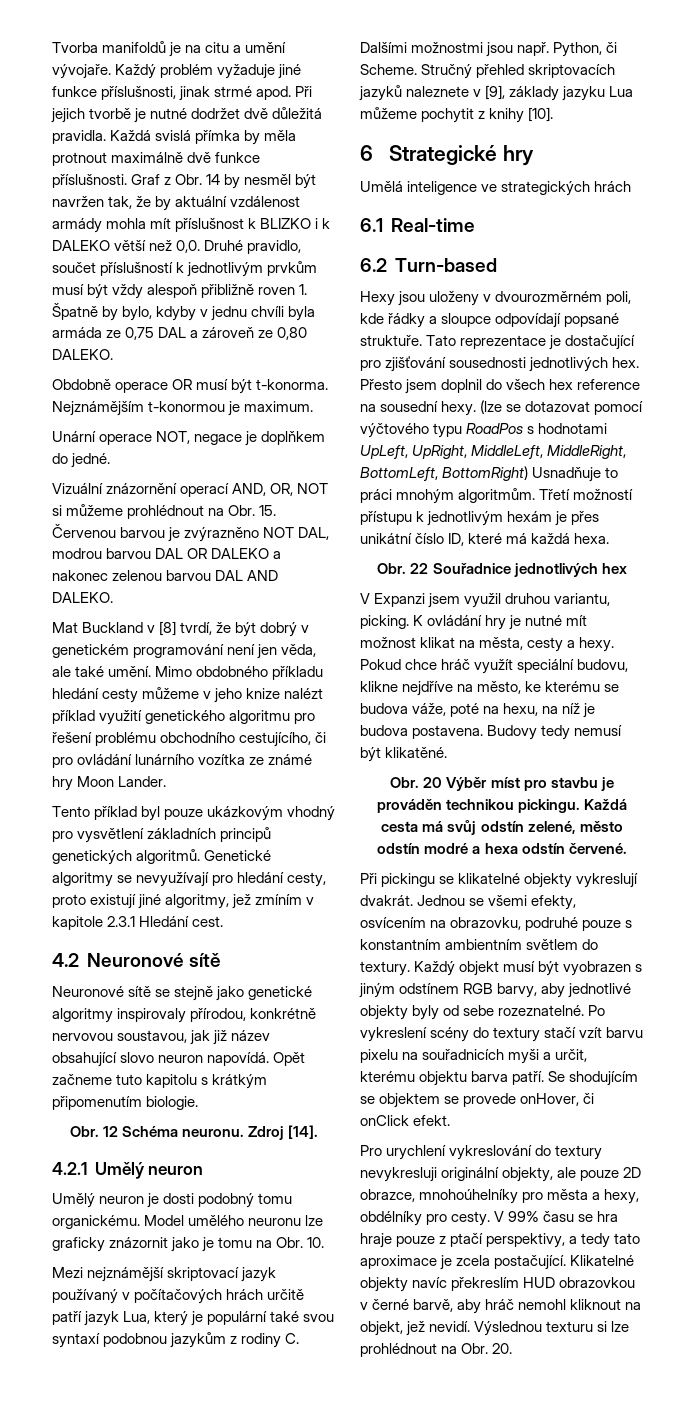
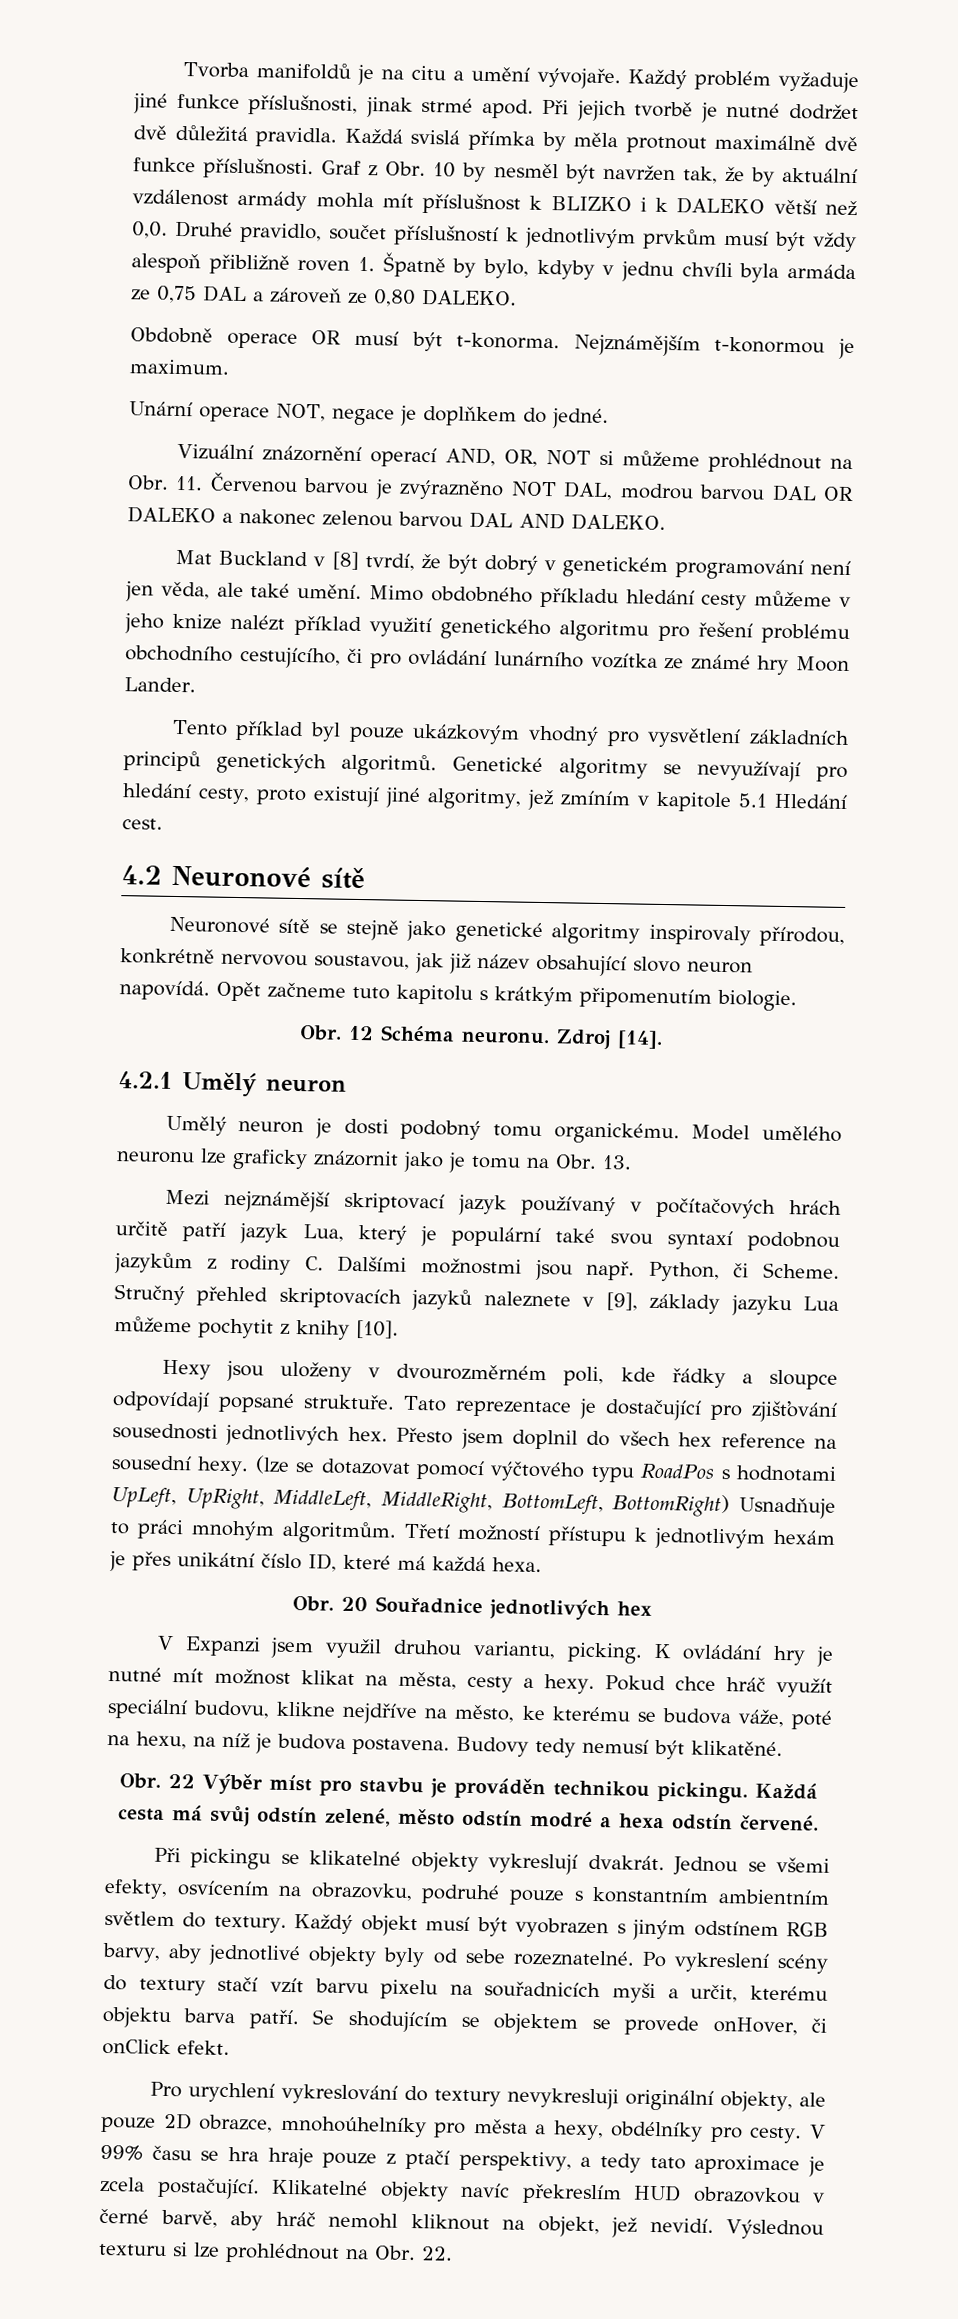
[206,174,221,185] 14 -> [433,162,457,178] 10
[259,505,277,516] 15. -> [175,475,204,491] 11.
[107,916,136,927] 2.3.1 -> [737,793,768,808] 5.1
[307,1237,325,1248] 10. -> [601,1155,632,1170] 13.
[360,145,534,166] [360,181,632,196] [360,218,475,232] [360,258,497,272] // 6 Strategické hry // Umělá inteligence ve strategických hrách // 6.1 Real-time // 6.2 Turn-based -> (399, 1329) none
[410,563,429,574] 22 -> [340,1596,368,1612] 20
[423,777,443,788] 20 -> [167,1773,195,1789] 22
[492,1343,513,1354] 20. -> [420,2246,453,2261] 22.

